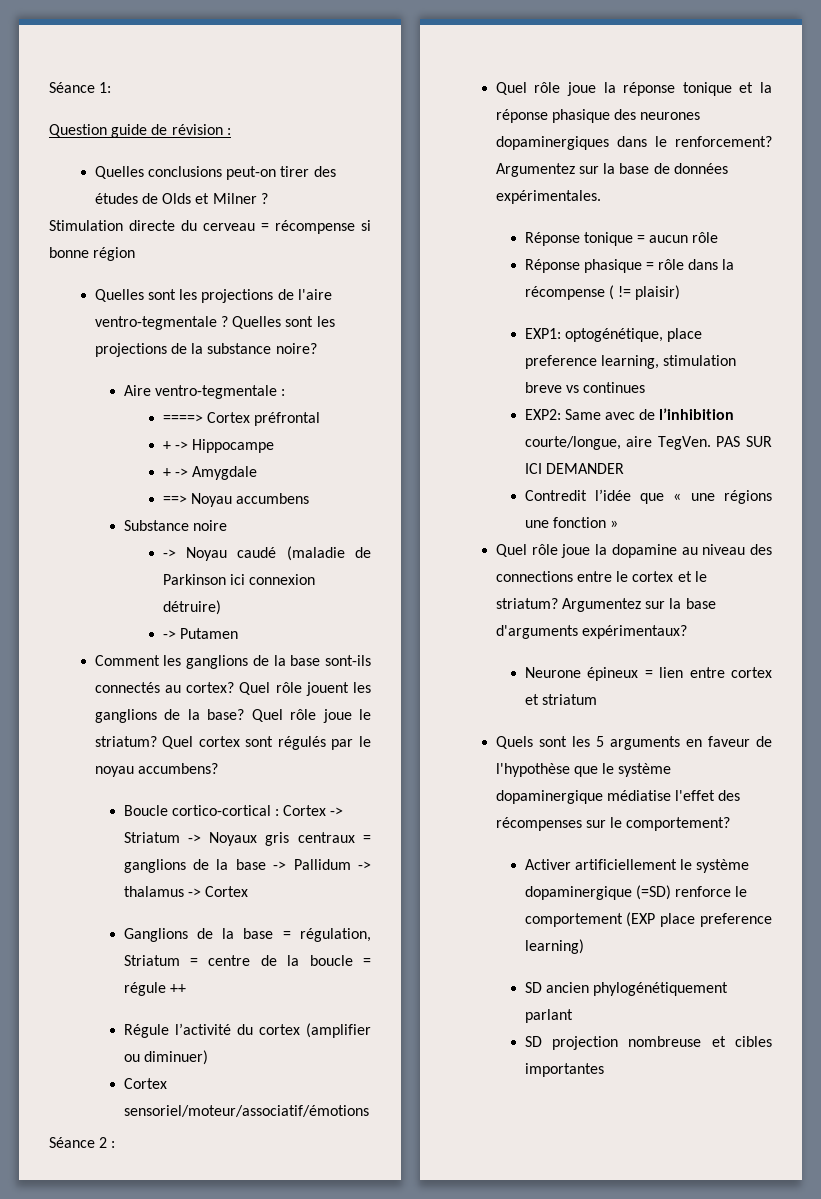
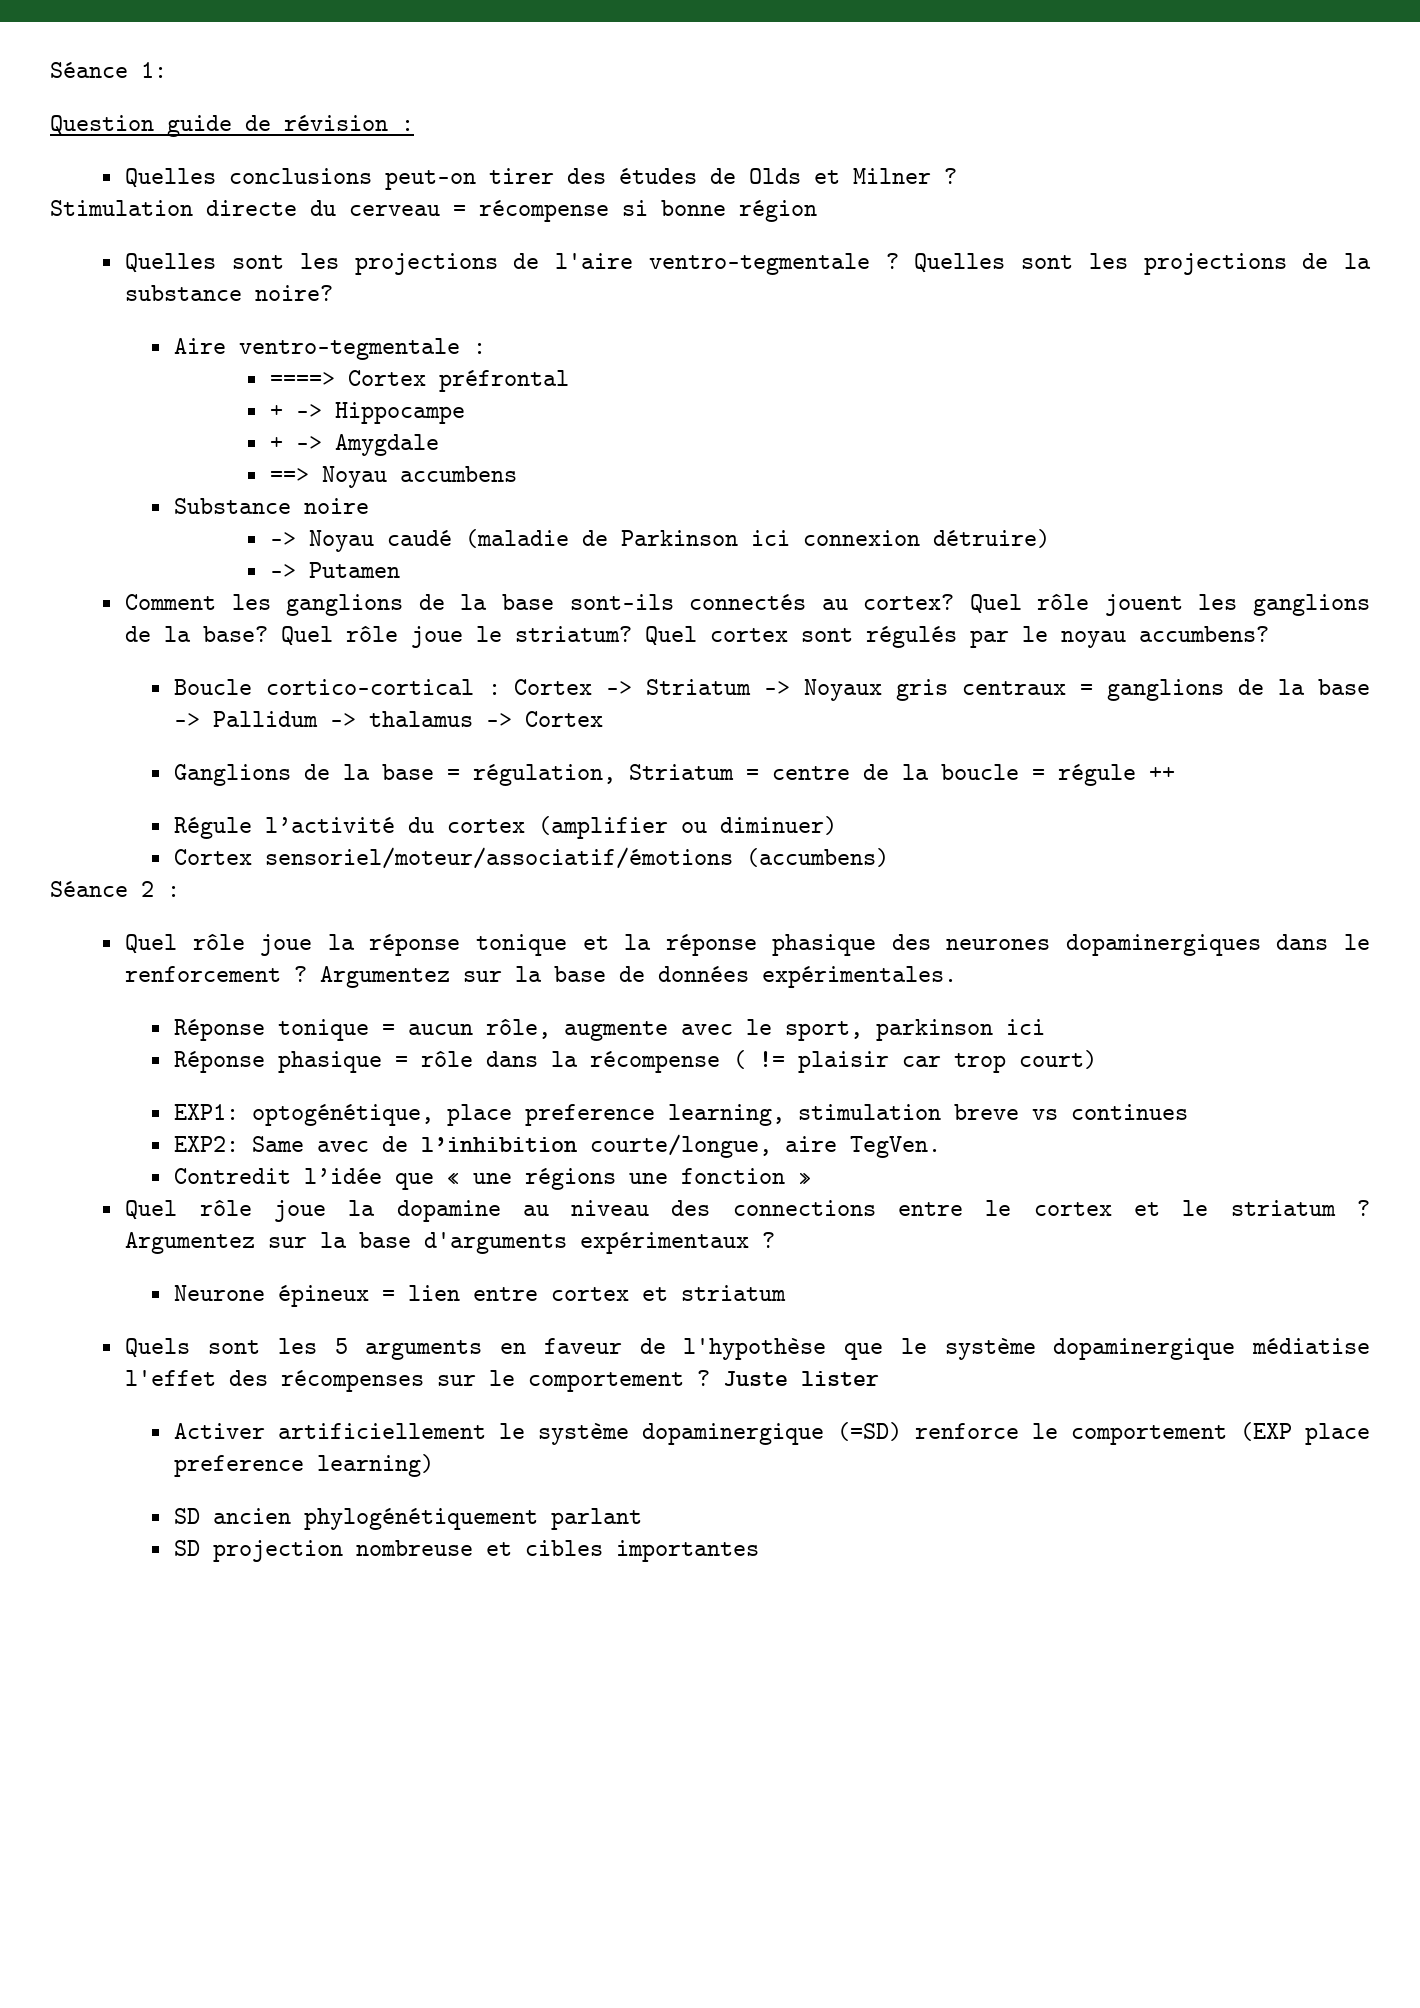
(369, 1111) none -> [745,848,889,867] (accumbens)
[675,136,772,147] renforcement? -> [125,966,308,982] renforcement ?
[692,232,719,243] rôle -> [485,1018,1045,1041] rôle, augmente avec le sport, parkinson ici
[635,285,681,300] plaisir) -> [797,1050,1097,1073] plaisir car trop court)
[716,436,772,447] [524,463,624,474] PAS SUR ICI DEMANDER -> (941, 1147) none
[495,598,558,609] striatum? -> [1230,1200,1370,1216] striatum ?
[581,625,687,639] expérimentaux? -> [580,1232,776,1254] expérimentaux ?
[626,817,731,831] comportement? -> [528,1370,880,1392] comportement ? Juste lister

